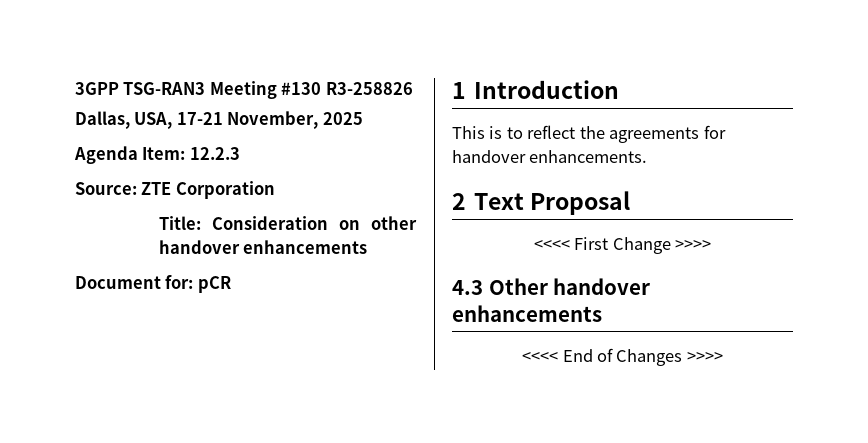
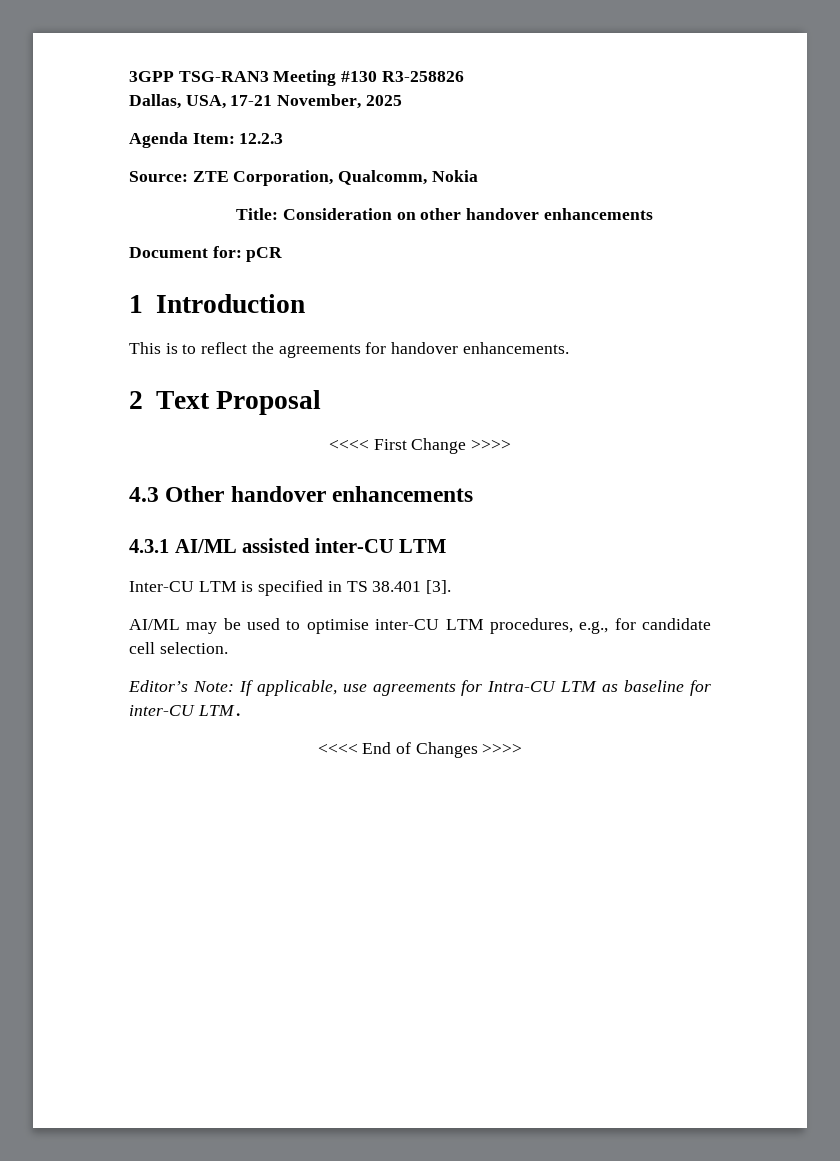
[175,181,275,199] Corporation -> [233,170,478,186] Corporation, Qualcomm, Nokia
(602, 313) none -> [129,538,447,553] [129,580,452,596] [129,618,711,634] [129,642,228,654] [128,680,712,696] [129,705,252,716] // 4.3.1 AI/ML assisted inter-CU LTM // Inter-CU LTM is specified in TS 38.401 [3]. // AI/ML may be used to optimise inter-CU LTM procedures, e.g., for candidate cell selection. // Editor’s Note: If applicable, use agreements for Intra-CU LTM as baseline for inter-CU LTM．

